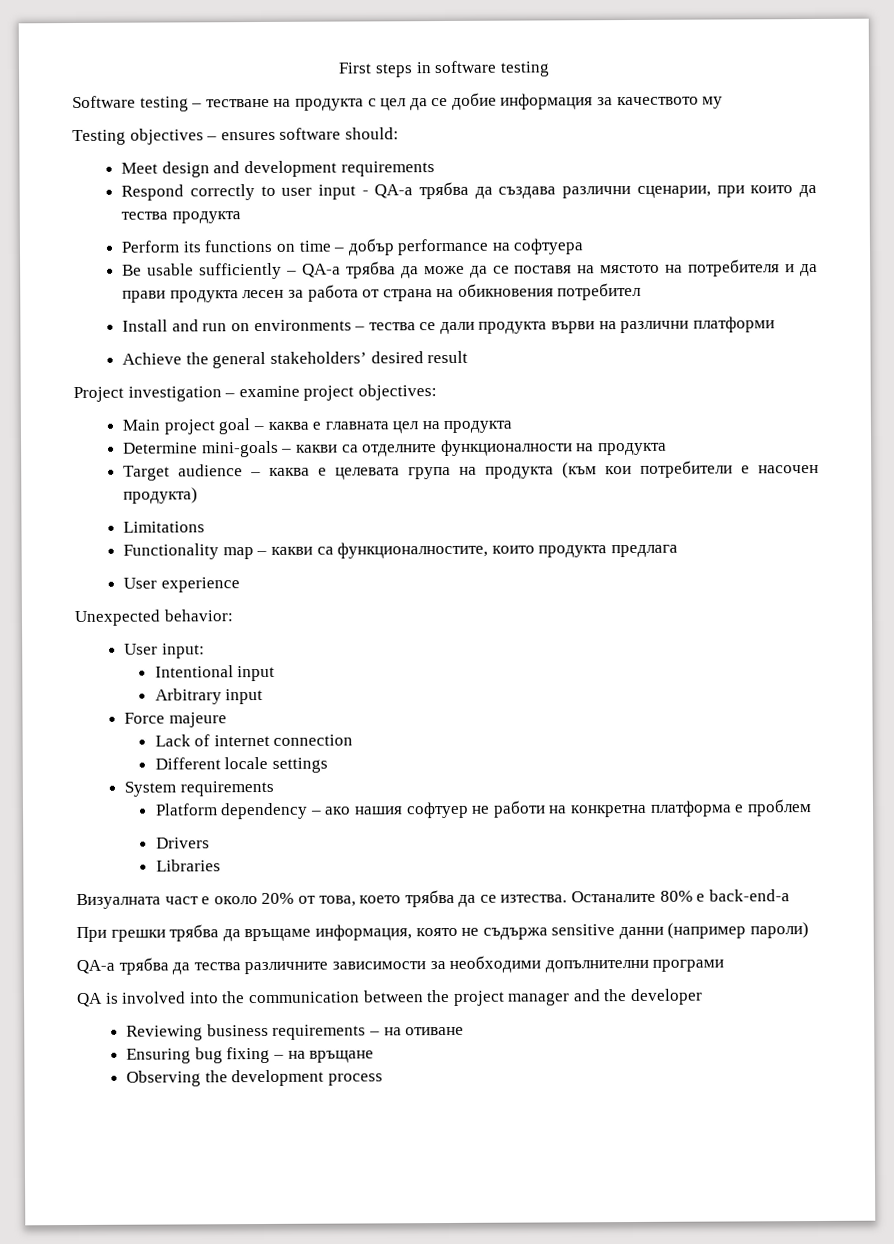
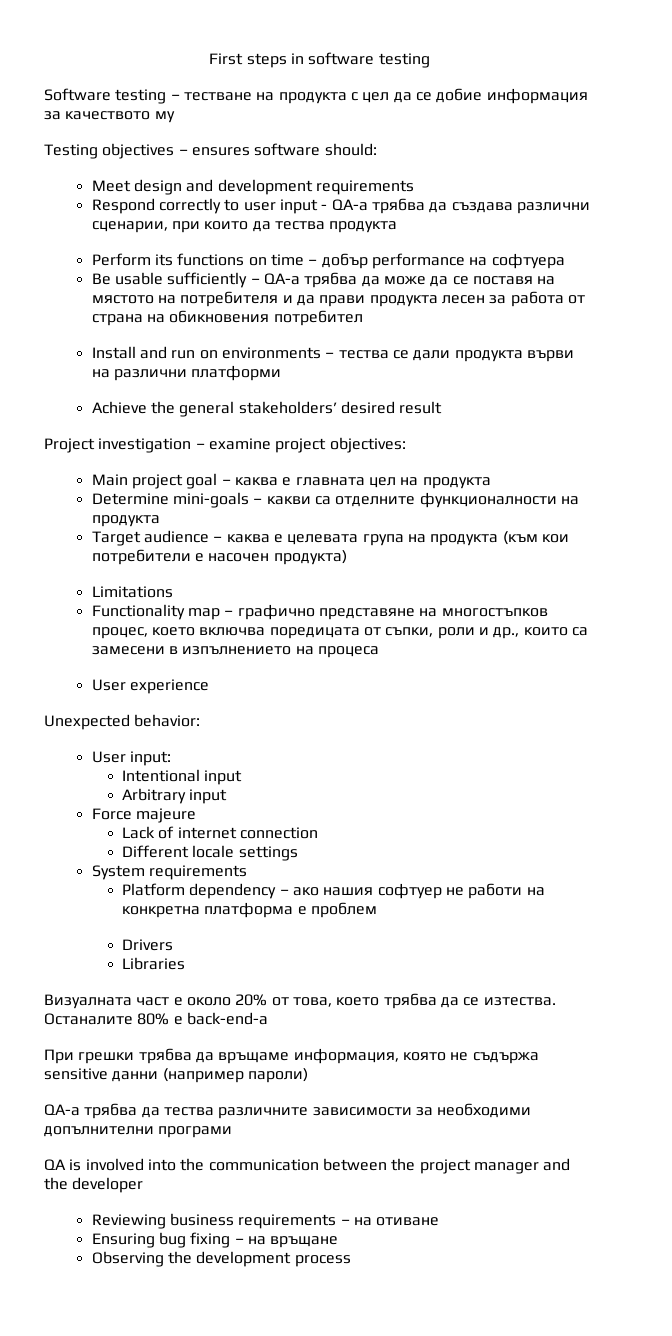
[270,541,678,559] какви са функционалностите, които продукта предлага -> [237,604,548,620] [91,627,589,639] [91,646,380,658] графично представяне на многостъпков процес, което включва поредицата от съпки, роли и др., които са замесени в изпълнението на процеса

